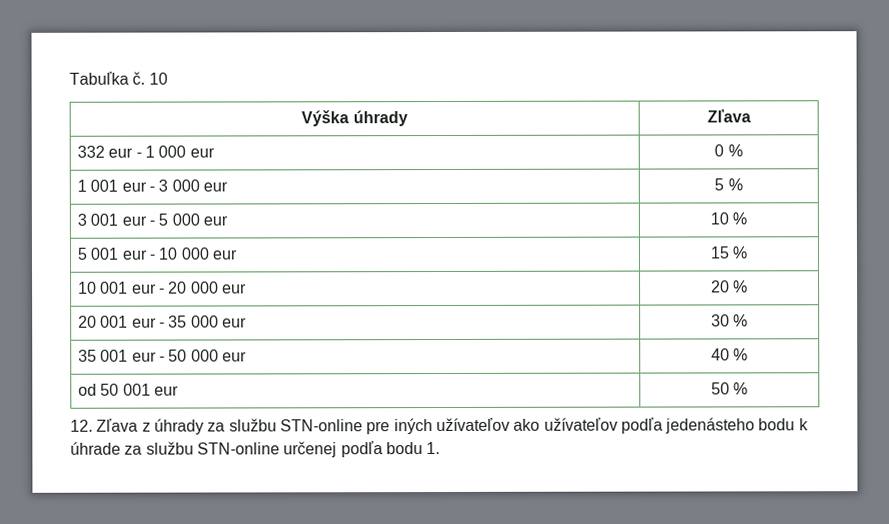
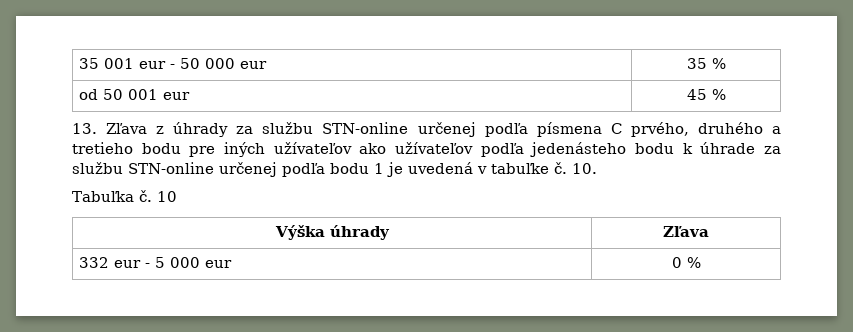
[69,71,168,85] [301,110,408,127] [706,109,751,123] [77,145,215,158] [714,144,743,157] [77,179,229,192] [714,178,743,191] [77,213,229,226] [709,212,748,225] [77,247,238,260] [709,246,748,259] [78,281,248,294] [710,280,749,293] [78,315,248,328] [710,314,749,327] Tabuľka č. 10 // Výška úhrady | Zľava // 332 eur - 1 000 eur | 0 % // 1 001 eur - 3 000 eur | 5 % // 3 001 eur - 5 000 eur | 10 % // 5 001 eur - 10 000 eur | 15 % // 10 001 eur - 20 000 eur | 20 % // 20 001 eur - 35 000 eur | 30 % // -> (78, 63) none
[710,348,730,361] 40 -> [686,58,707,69] 35
[710,382,749,395] [70,419,93,432] 50 % // 12. -> [686,89,726,100] [72,123,97,134] 45 % // 13.
(363, 425) none -> [417,122,782,137] [72,142,181,154] určenej podľa písmena C prvého, druhého a tretieho bodu
[426,442,441,455] 1. -> [374,162,597,177] [72,190,177,202] [274,225,390,240] [663,226,709,237] [78,257,232,268] [671,257,701,268] 1 je uvedená v tabuľke č. 10. // Tabuľka č. 10 // Výška úhrady | Zľava // 332 eur - 5 000 eur | 0 %

